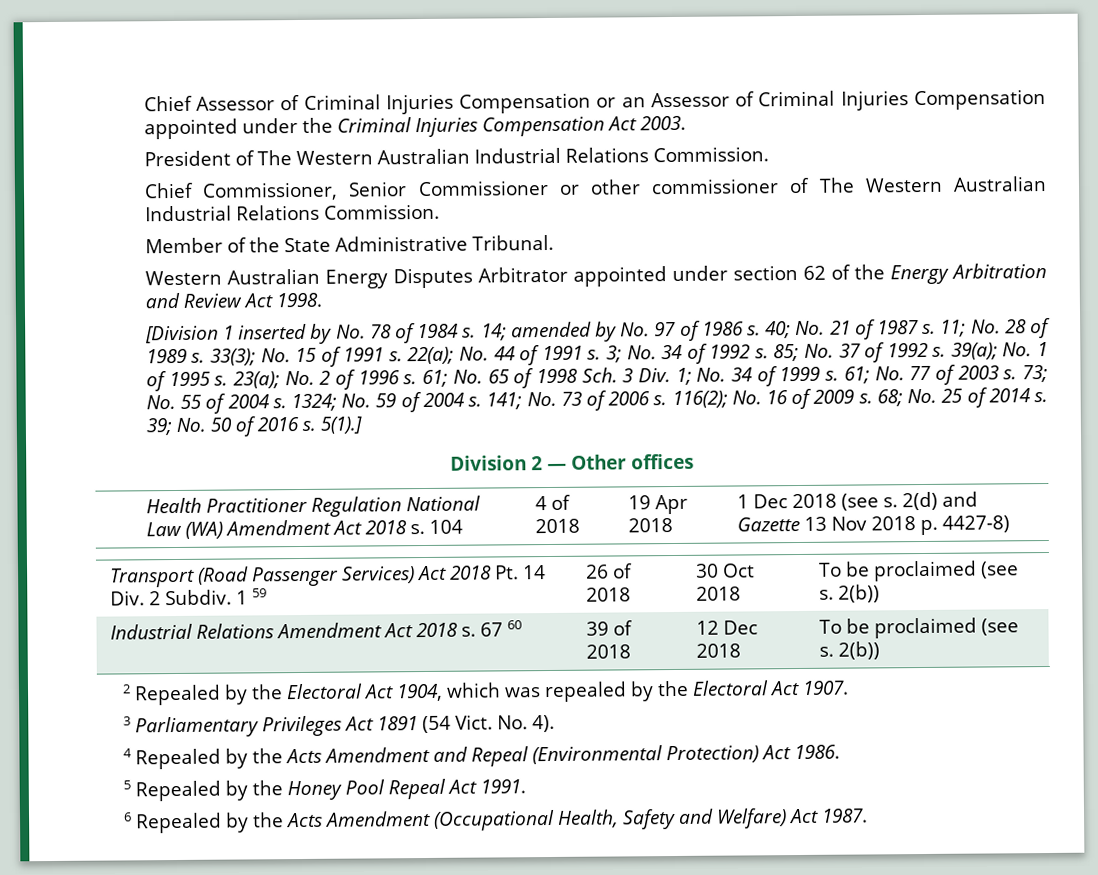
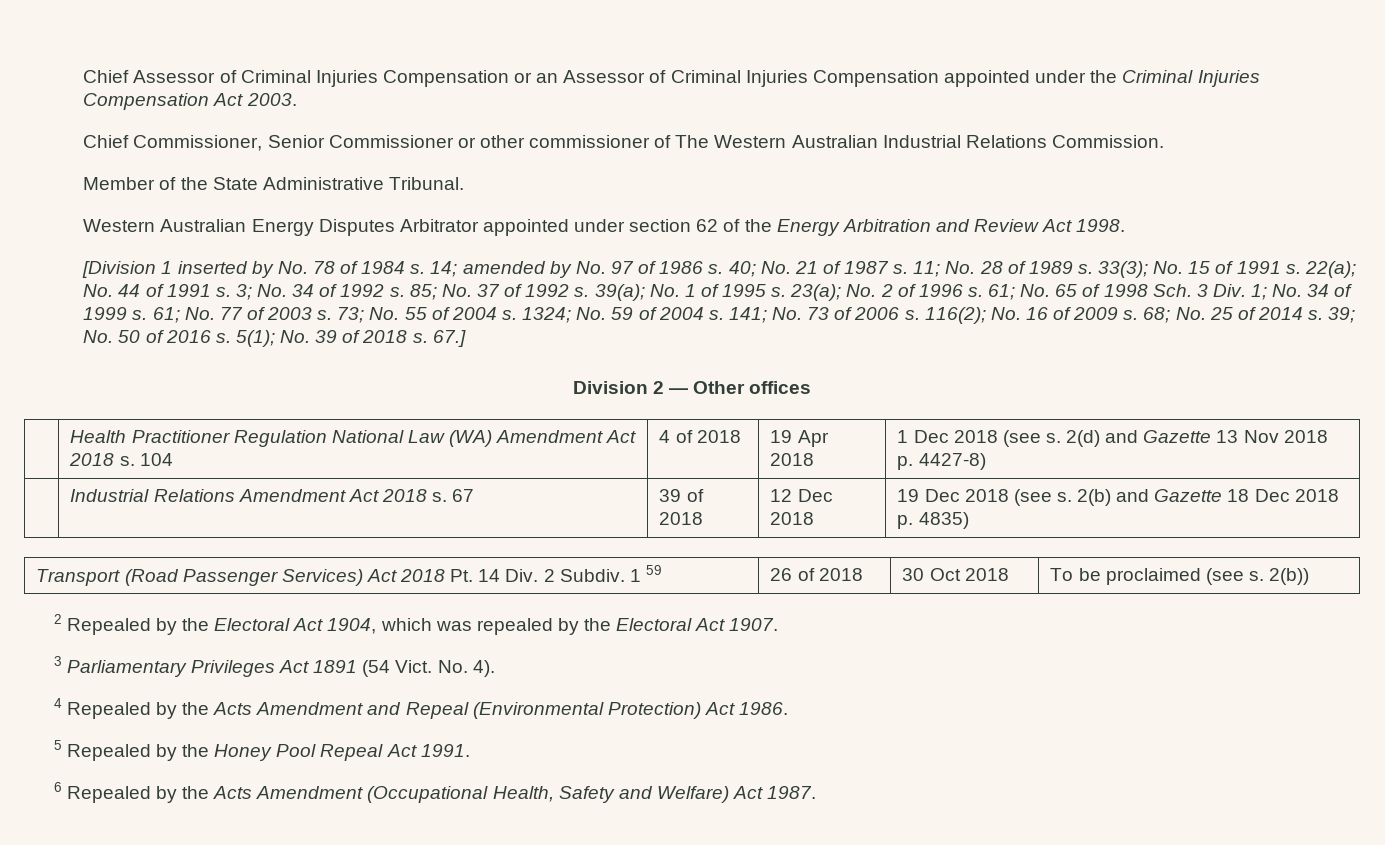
[143,146,769,167] // President of The Western Australian Industrial Relations Commission. -> (297, 99) none
[319,416,362,434] 5(1).] -> [235,330,466,347] 5(1); No. 39 of 2018 s. 67.]
(1011, 524) none -> [70,489,475,502] [659,489,704,502] [659,512,704,525] [770,489,833,502] [770,512,815,525] [897,489,1339,506] [897,512,969,529] // | Industrial Relations Amendment Act 2018 s. 67 | 39 of 2018 | 12 Dec 2018 | 19 Dec 2018 (see s. 2(b) and Gazette 18 Dec 2018 p. 4835)
[110,620,523,640] [586,620,634,636] [586,644,632,659] [696,620,759,635] [696,643,742,658] [819,617,1020,639] [819,641,881,660] // Industrial Relations Amendment Act 2018 s. 67 60 | 39 of 2018 | 12 Dec 2018 | To be proclaimed (see s. 2(b)) -> (1310, 576) none

